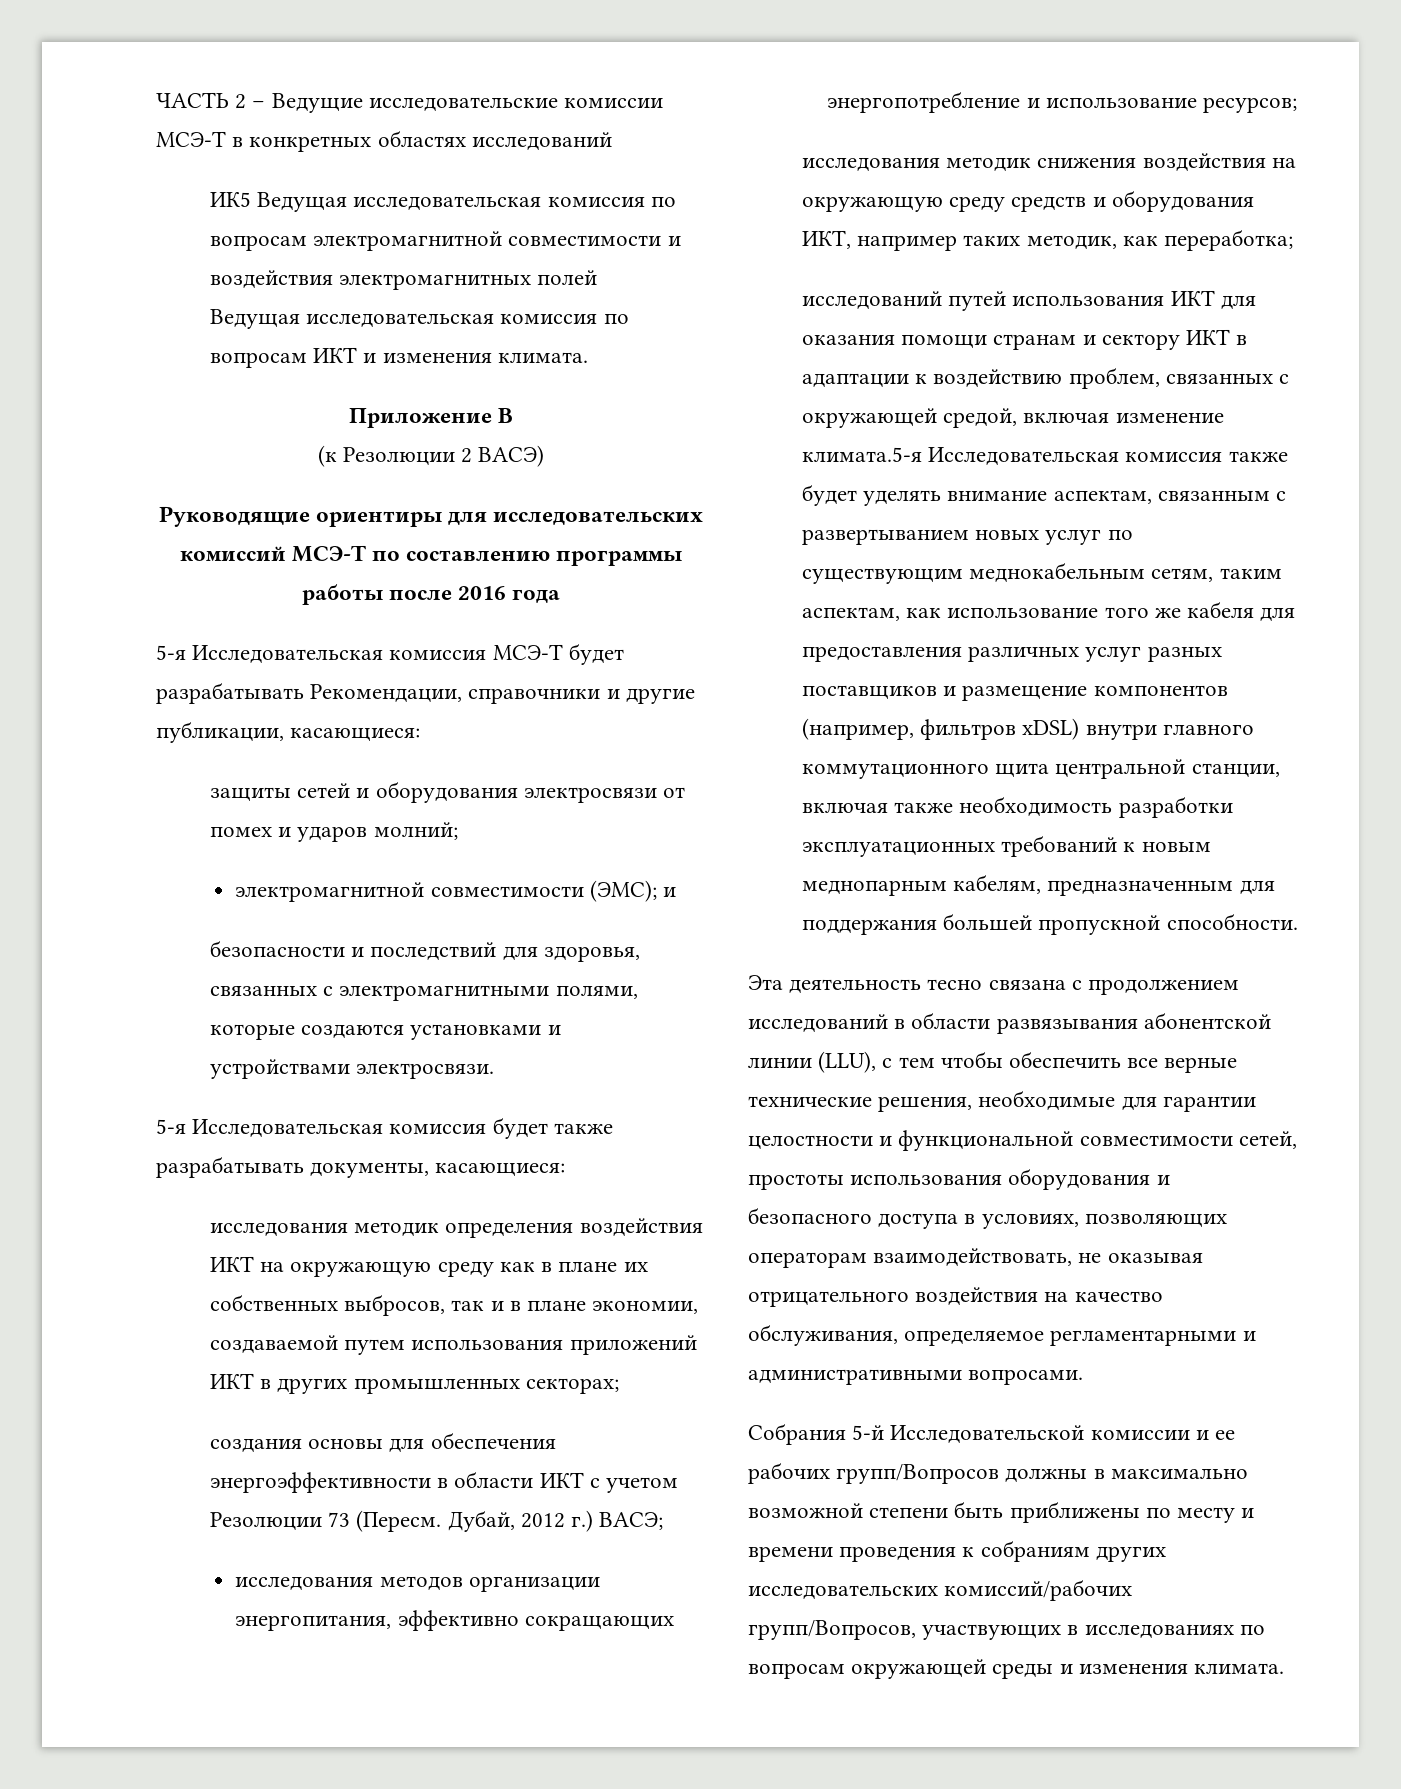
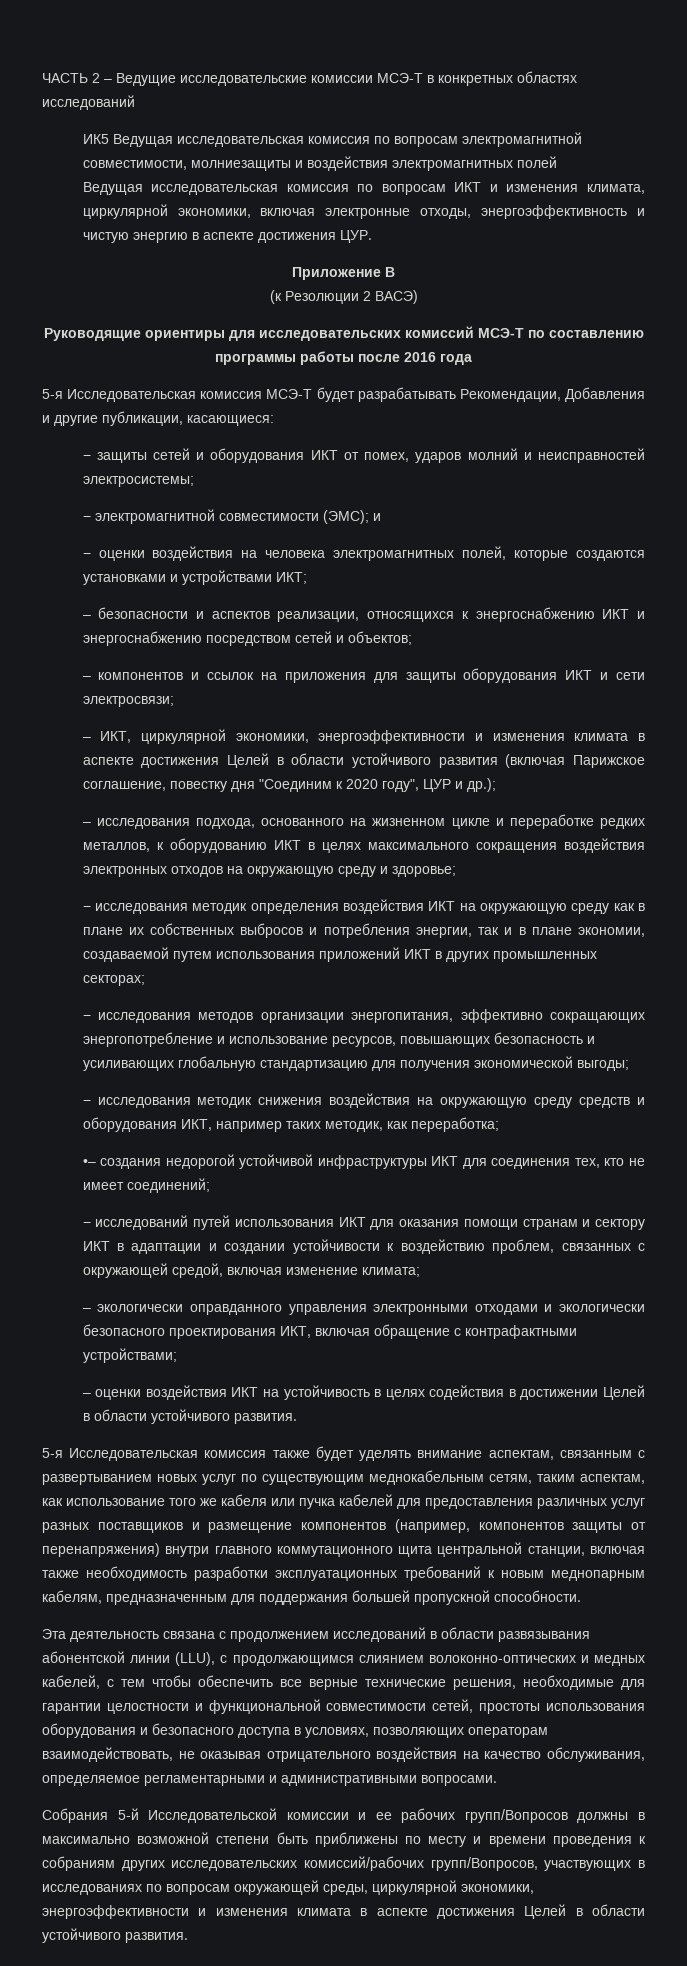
[508,235,662,246] совместимости -> [82,160,291,171] совместимости, молниезащиты
[497,352,588,363] климата. -> [587,184,645,194] [82,204,645,219] [82,230,372,243] климата, циркулярной экономики, включая электронные отходы, энергоэффективность и чистую энергию в аспекте достижения ЦУР.
[468,688,601,704] справочники -> [565,387,645,402] Добавления
(421, 735) none -> [82,455,91,460] −
[523,787,686,803] [210,822,458,842] [235,880,676,902] [210,940,640,962] [210,985,638,1001] электросвязи от помех и ударов молний; // электромагнитной совместимости (ЭМС); и // безопасности и последствий для здоровья, связанных с электромагнитными полями, -> [310,448,645,463] [82,476,194,487] [82,509,381,524] [82,546,507,561] ИКТ от помех, ударов молний и неисправностей электросистемы; // − электромагнитной совместимости (ЭМС); и // − оценки воздействия на человека электромагнитных полей,
[356,1063,495,1079] [156,1117,613,1139] [156,1156,566,1178] электросвязи. // 5-я Исследовательская комиссия будет также разрабатывать документы, касающиеся: // -> [275,572,307,584] [82,607,645,622] [82,631,412,646] [82,668,646,683] [82,696,174,707] [82,729,645,744] [82,753,645,768] [82,778,496,792] [82,814,645,829] [82,838,645,853] [82,866,456,877] [82,906,91,911] ИКТ; // – безопасности и аспектов реализации, относящихся к энергоснабжению ИКТ и энергоснабжению посредством сетей и объектов; // – компонентов и ссылок на приложения для защиты оборудования ИКТ и сети электросвязи; // – ИКТ, циркулярной экономики, энергоэффективности и изменения климата в аспекте достижения Целей в области устойчивого развития (включая Парижское соглашение, повестку дня "Соединим к 2020 году", ЦУР и др.); // – исследования подхода, основанного на жизненном цикле и переработке редких металлов, к оборудованию ИКТ в целях максимального сокращения воздействия электронных отходов на окружающую среду и здоровье; // −
[344,1294,446,1316] выбросов, -> [240,923,472,938] выбросов и потребления энергии,
[210,1432,556,1453] [210,1471,679,1493] [210,1510,664,1532] создания основы для обеспечения энергоэффективности в области ИКТ с учетом Резолюции 73 (Пересм. Дубай, 2012 г.) ВАСЭ; // -> [82,1015,91,1020] −
[1202,97,1297,113] ресурсов; // -> [331,1032,595,1047] [82,1056,629,1071] [82,1100,91,1105] ресурсов, повышающих безопасность и усиливающих глобальную стандартизацию для получения экономической выгоды; // −
(1294, 240) none -> [82,1154,645,1169] [82,1178,210,1193] [82,1222,91,1227] •– создания недорогой устойчивой инфраструктуры ИКТ для соединения тех, кто не имеет соединений; // −
(910, 380) none -> [208,1239,380,1254] и создании устойчивости
[802,447,923,462] климата.5-я -> [361,1267,420,1277] [82,1304,645,1315] [82,1324,577,1339] [82,1348,177,1363] [82,1385,645,1400] [82,1409,297,1424] [42,1448,63,1458] климата; // – экологически оправданного управления электронными отходами и экологически безопасного проектирования ИКТ, включая обращение с контрафактными устройствами; // – оценки воздействия ИКТ на устойчивость в целях содействия в достижении Целей в области устойчивого развития. // 5-я
(1255, 609) none -> [271,1494,393,1509] или пучка кабелей
[920,718,1080,740] фильтров xDSL) -> [478,1522,646,1533] [42,1543,160,1557] компонентов защиты от перенапряжения)
[927,979,983,990] тесно -> (159, 1636) none
(893, 1063) none -> [232,1655,645,1666] [42,1675,114,1689] продолжающимся слиянием волоконно-оптических и медных кабелей, с
[992,1663,1285,1679] среды и изменения климата. -> [323,1880,534,1895] [42,1904,645,1919] [42,1928,188,1943] среды, циркулярной экономики, энергоэффективности и изменения климата в аспекте достижения Целей в области устойчивого развития.

